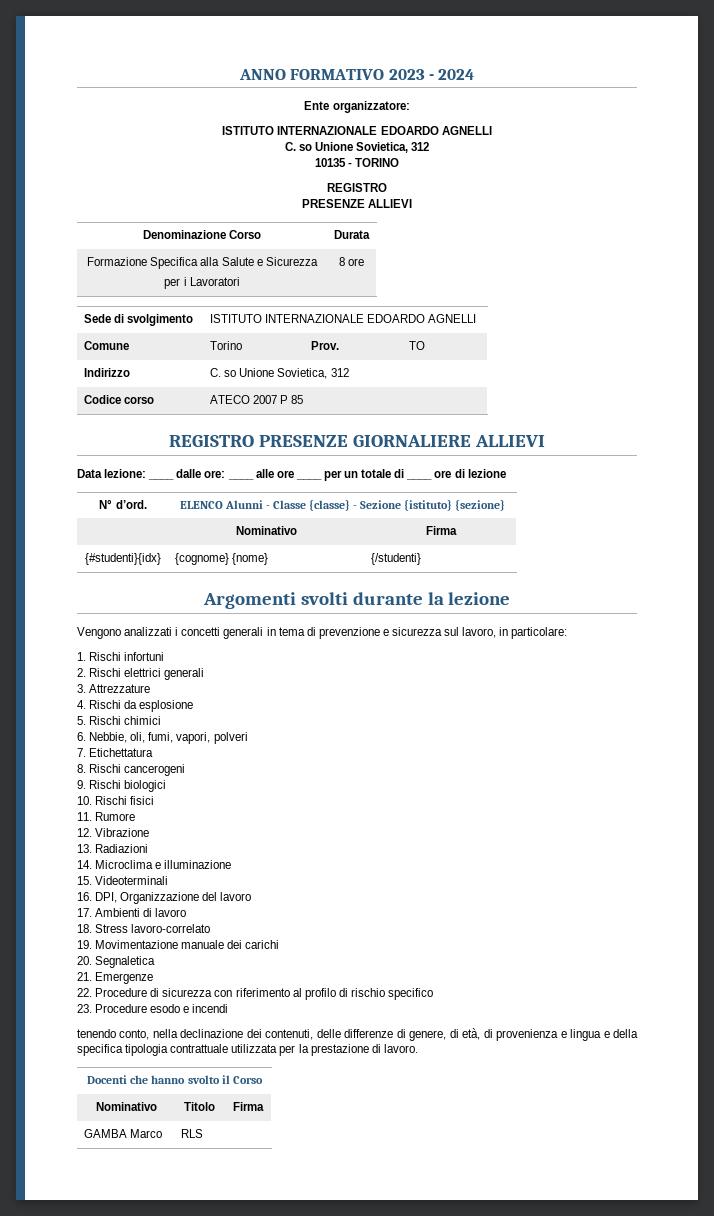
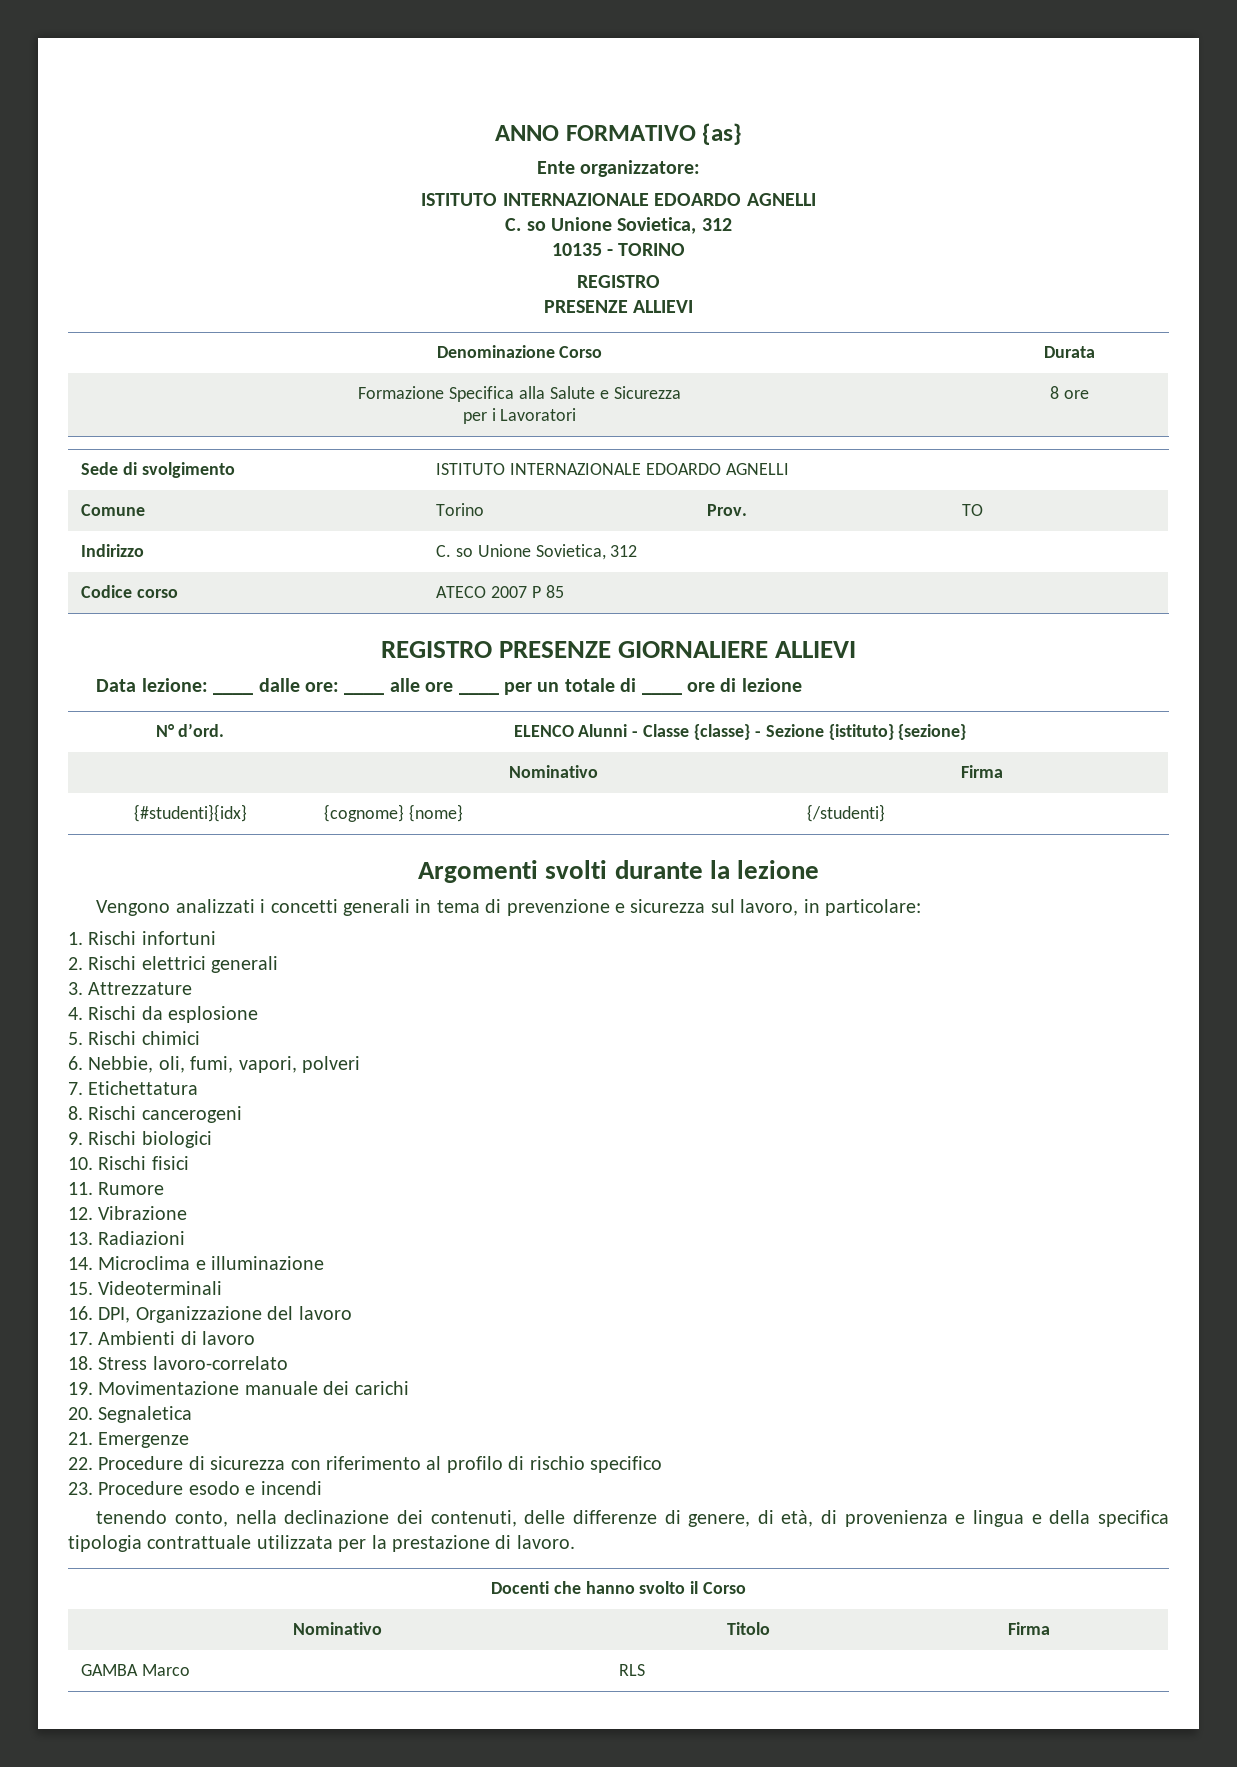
[388,69,475,80] 2023 - 2024 -> [702,123,743,145] {as}

